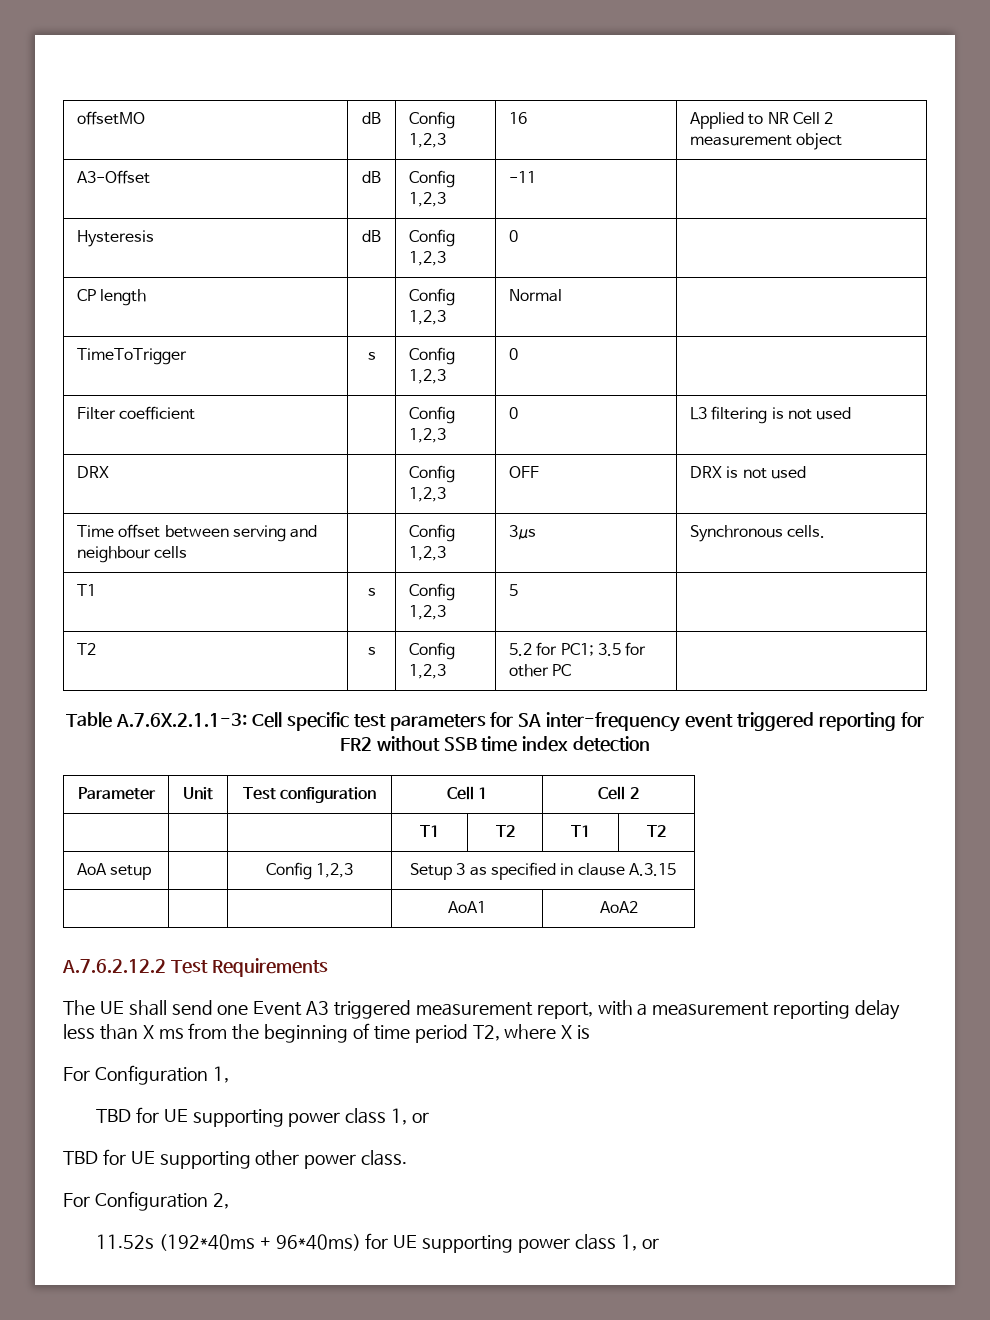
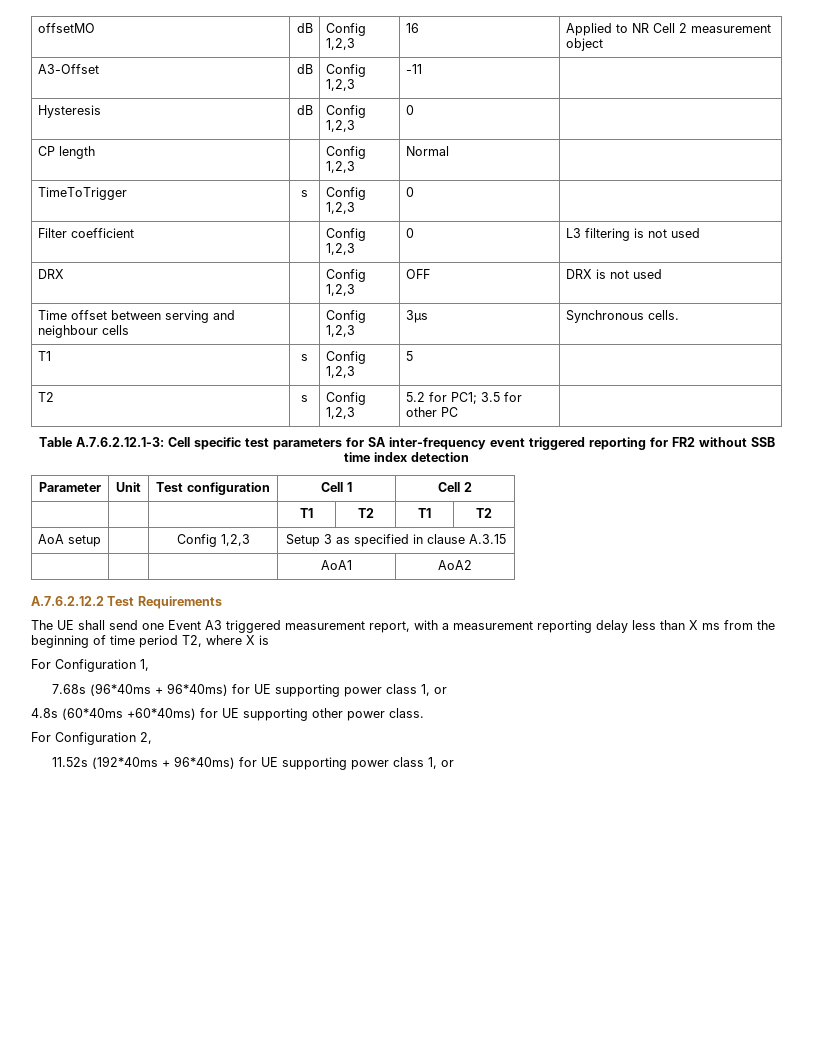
[116,713,248,727] A.7.6X.2.1.1-3: -> [75,437,164,447] A.7.6.2.12.1-3:
[95,1109,131,1123] TBD -> [51,683,228,696] 7.68s (96*40ms + 96*40ms)
[63,1151,98,1165] TBD -> [31,708,196,720] 4.8s (60*40ms +60*40ms)

